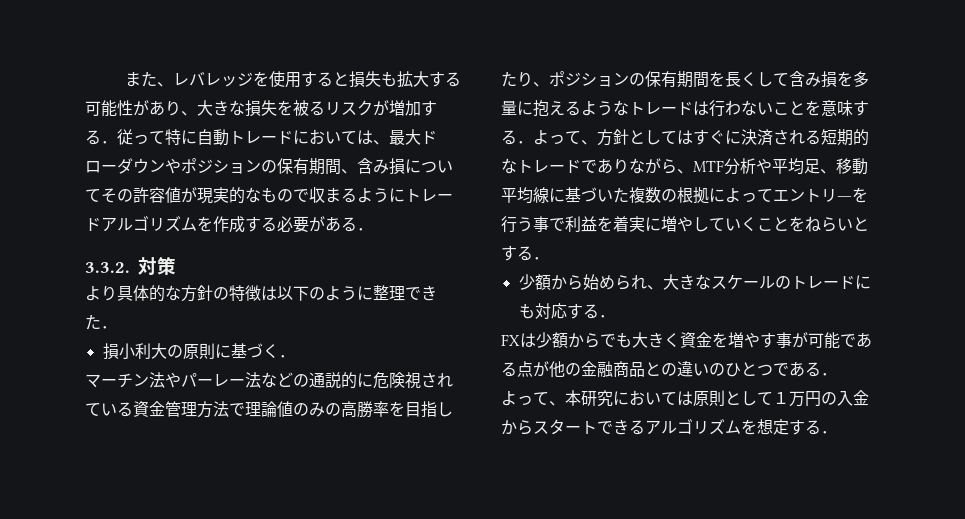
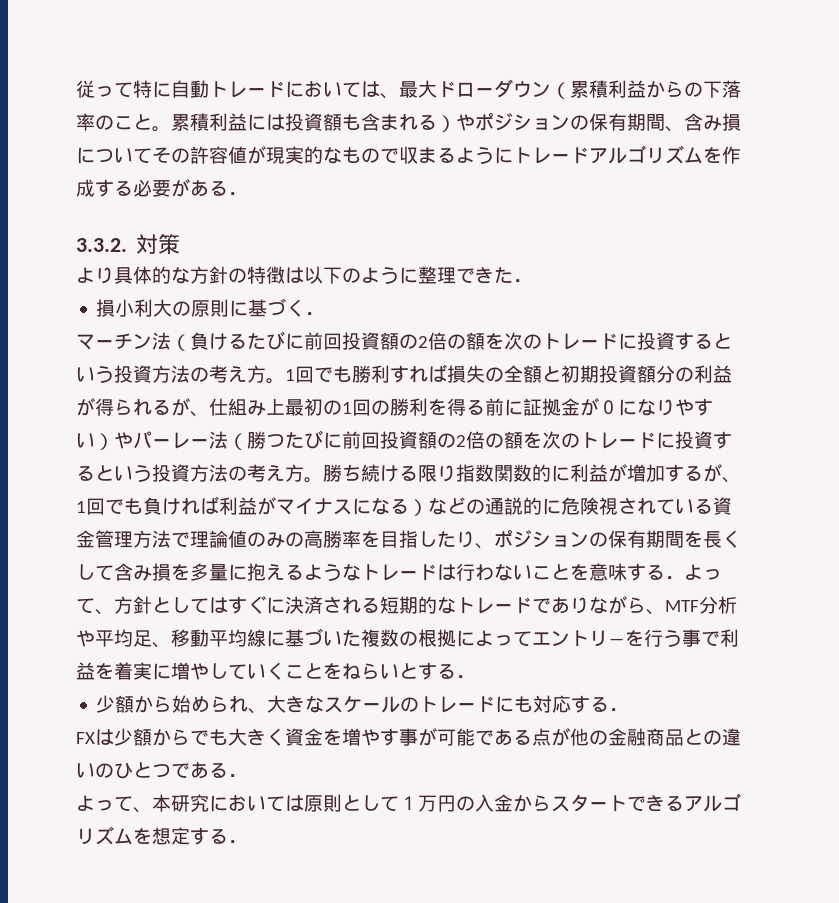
[125,71,462,88] [85,100,437,117] [85,130,117,145] また、レバレッジを使用すると損失も拡大する可能性があり、大きな損失を被るリスクが増加する． -> (76, 89) none
(165, 166) none -> [551,80,741,99] [76,113,456,132] （累積利益からの下落率のこと。累積利益には投資額も含まれる）
[165,372,261,388] やパーレー法 -> [171,331,732,351] [76,364,732,384] [76,398,713,417] [76,430,732,450] [76,464,741,483] [76,496,428,516] （負けるたびに前回投資額の2倍の額を次のトレードに投資するという投資方法の考え方。1回でも勝利すれば損失の全額と初期投資額分の利益が得られるが、仕組み上最初の1回の勝利を得る前に証拠金が０になりやすい）やパーレー法（勝つたびに前回投資額の2倍の額を次のトレードに投資するという投資方法の考え方。勝ち続ける限り指数関数的に利益が増加するが、1回でも負ければ利益がマイナスになる）

